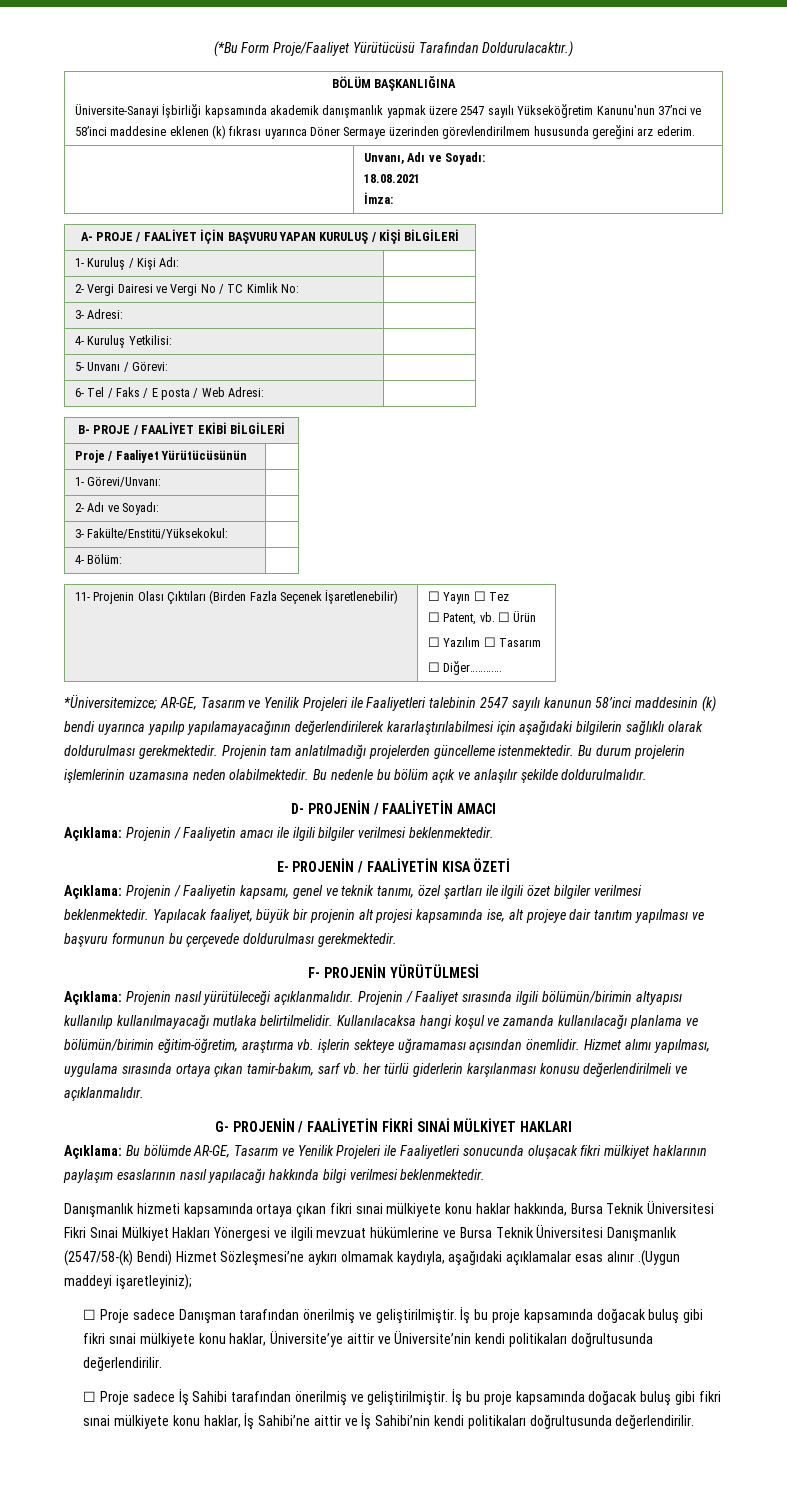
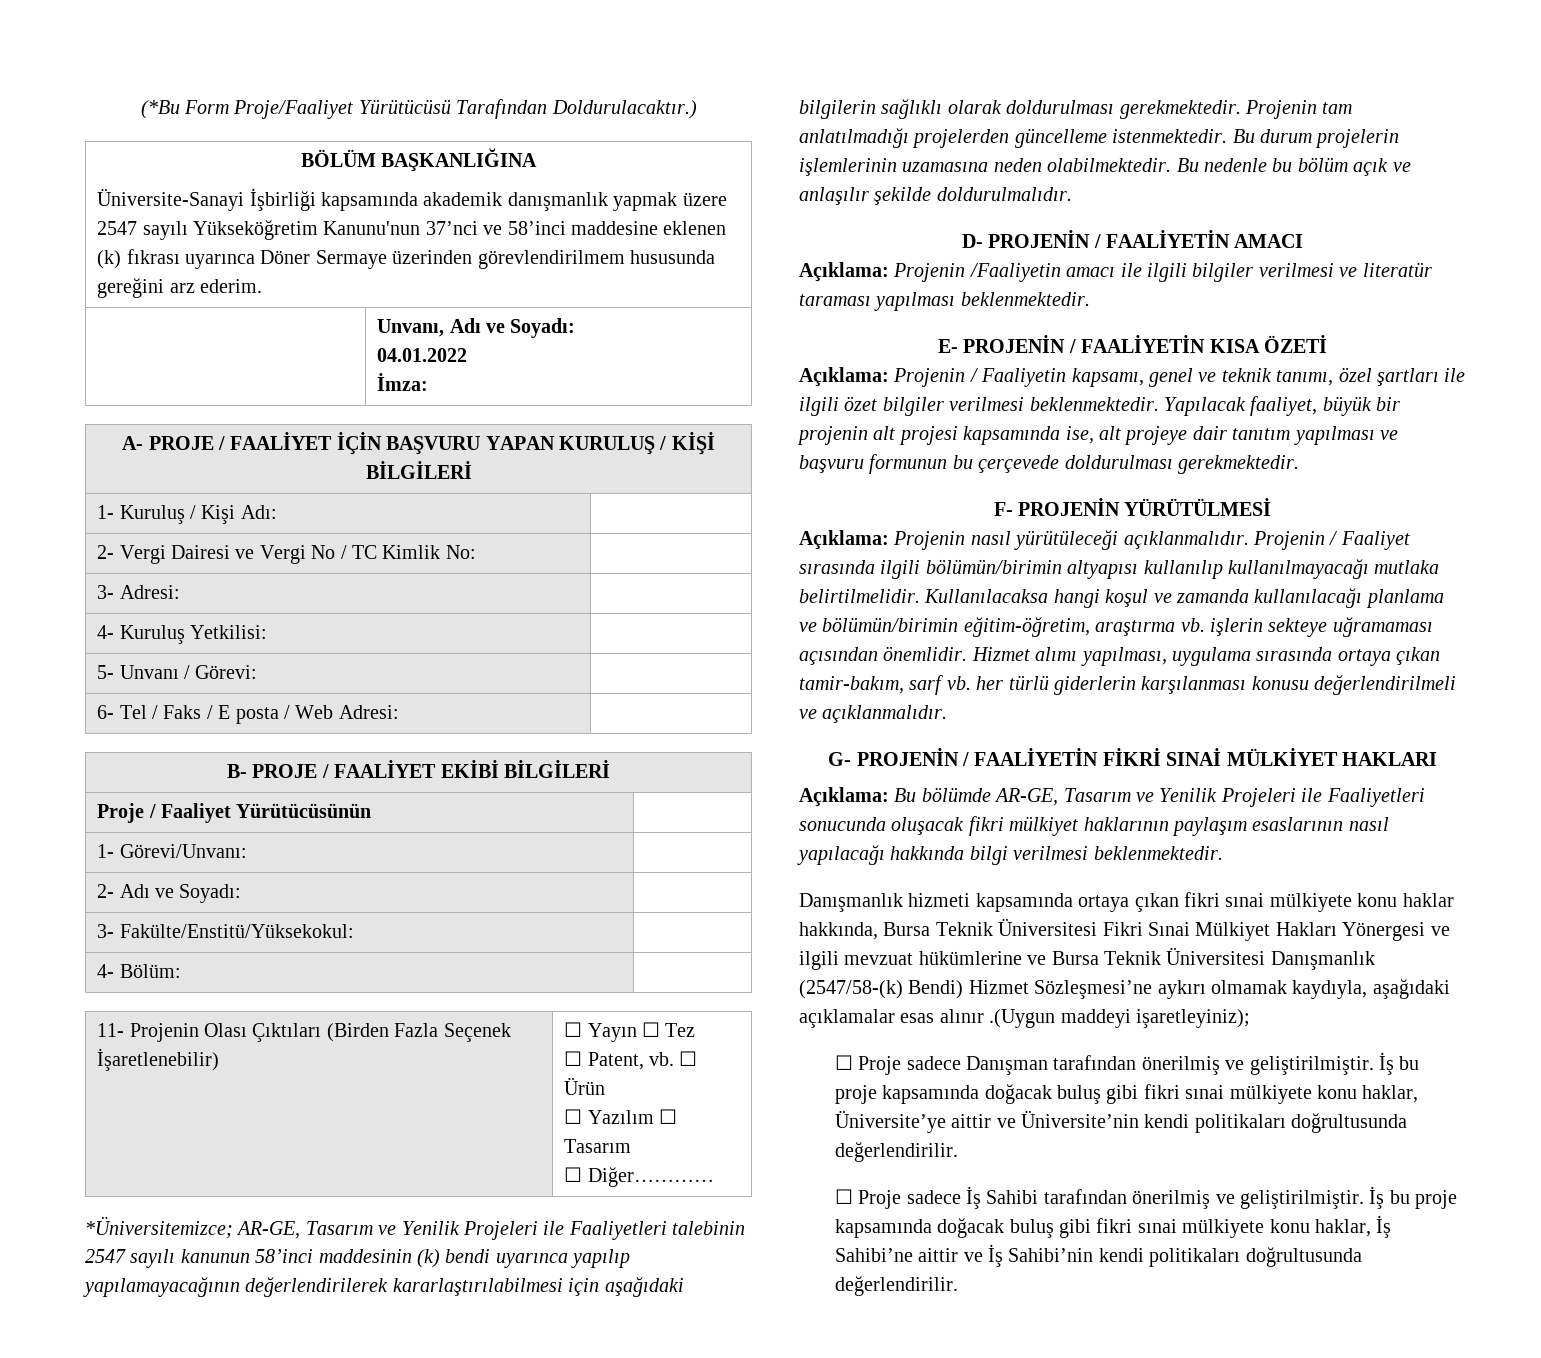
[363,174,420,183] 18.08.2021 -> [377,348,468,362] 04.01.2022
[173,827,237,841] / Faaliyetin -> [969,263,1061,282] /Faaliyetin
(407, 832) none -> [1339,262,1432,277] [799,292,956,311] ve literatür taraması yapılması

